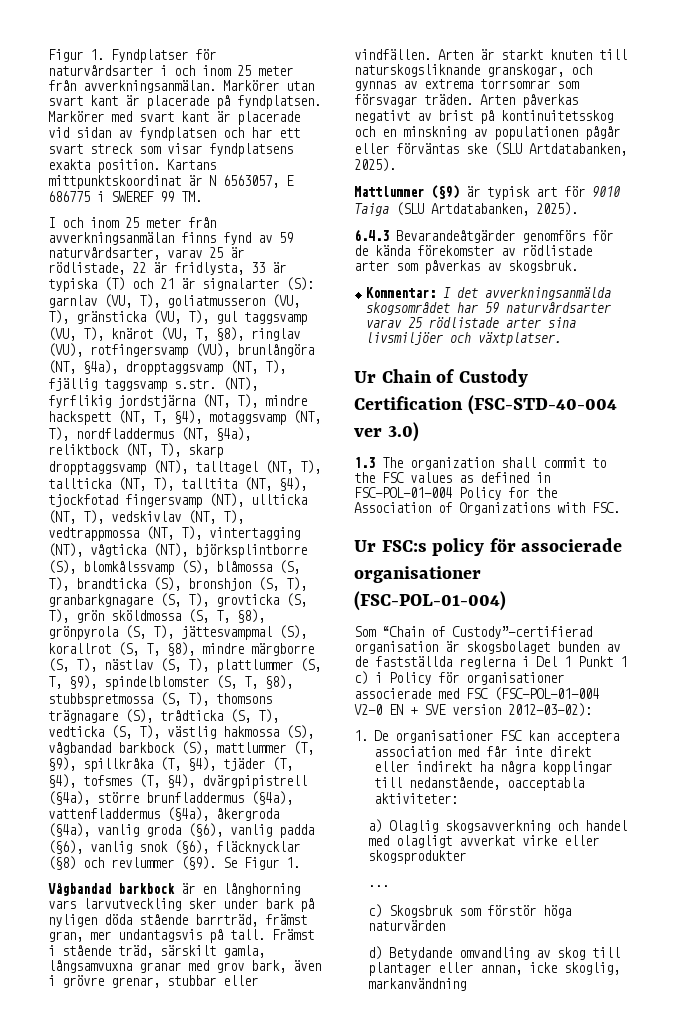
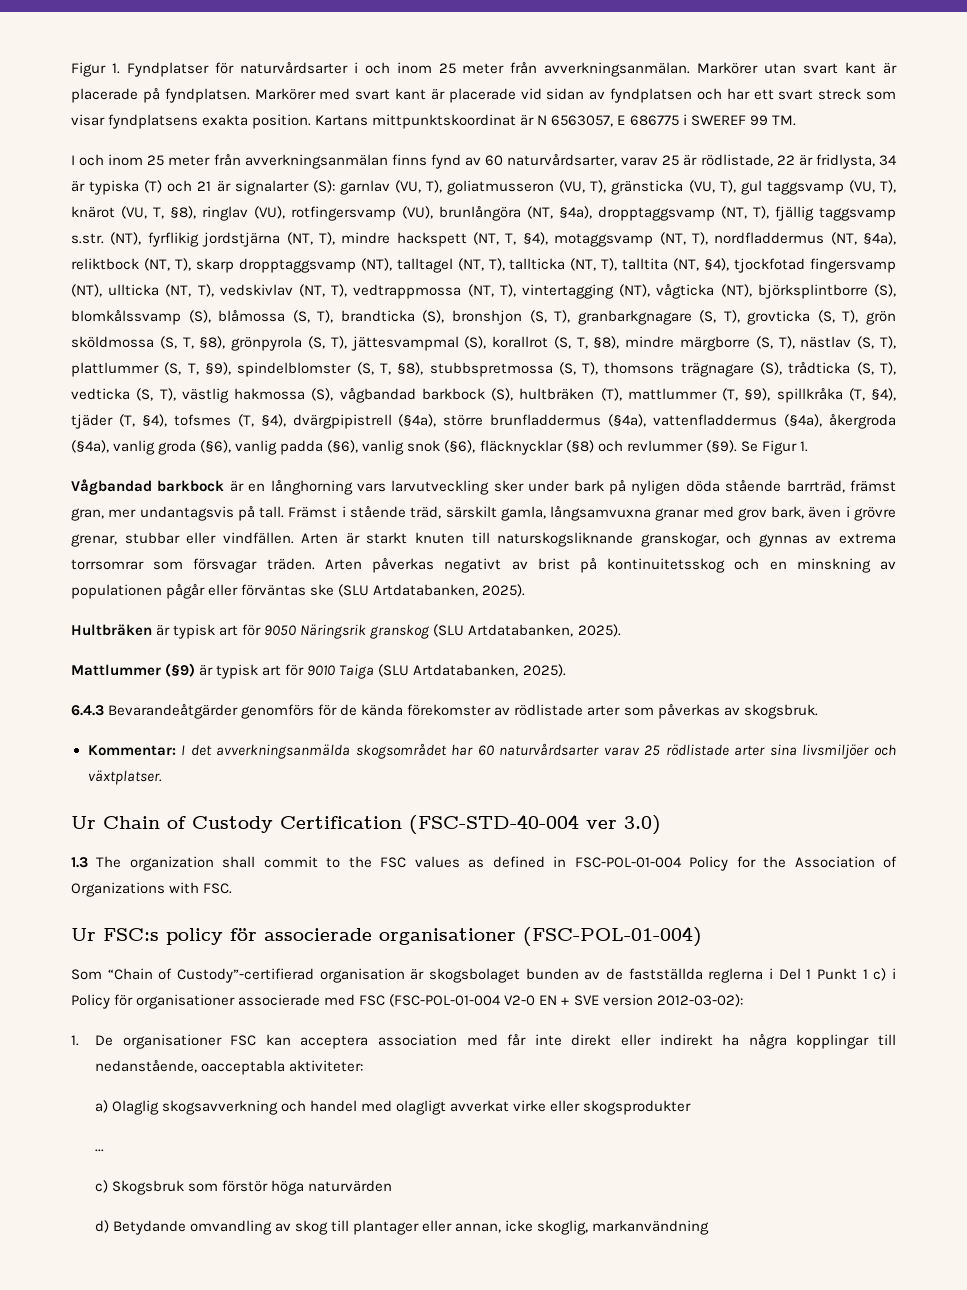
[279,232,293,243] 59 -> [485,155,504,166] 60
[251,262,265,273] 33 -> [878,155,897,166] 34
(209, 748) none -> [519,388,622,401] hultbräken (T),
(396, 165) none -> [71,624,621,639] // Hultbräken är typisk art för 9050 Näringsrik granskog (SLU Artdatabanken, 2025).
[485,302,500,314] 59 -> [477,745,495,756] 60

